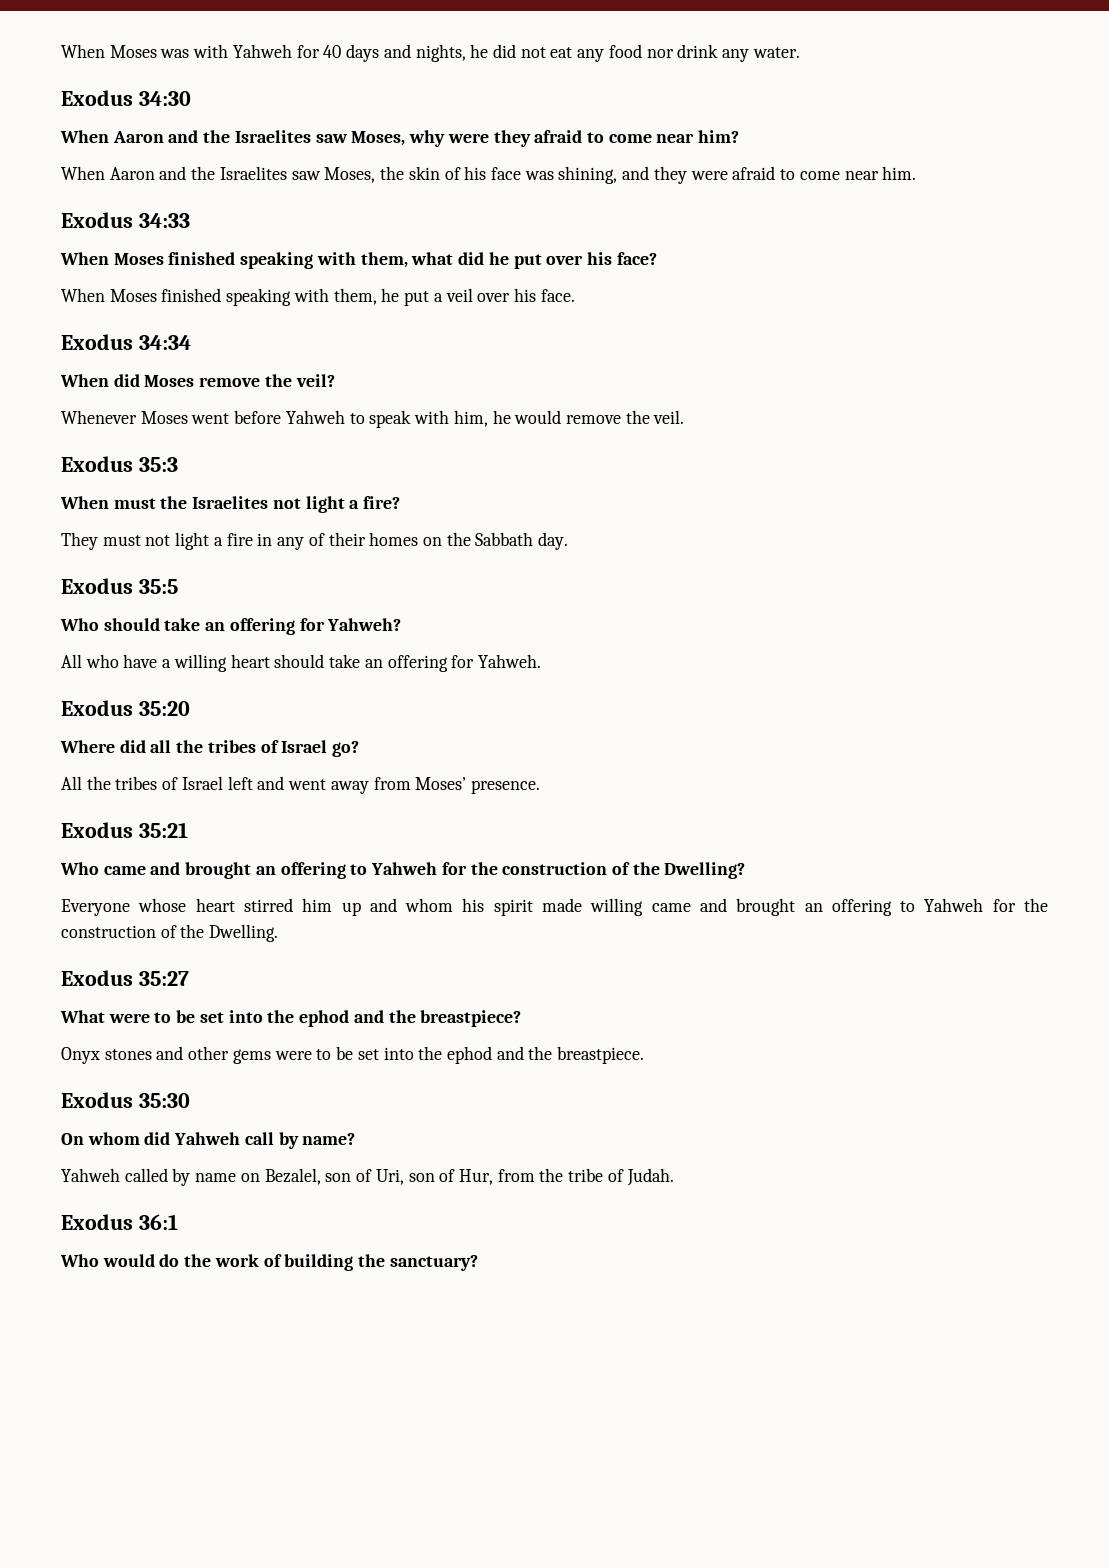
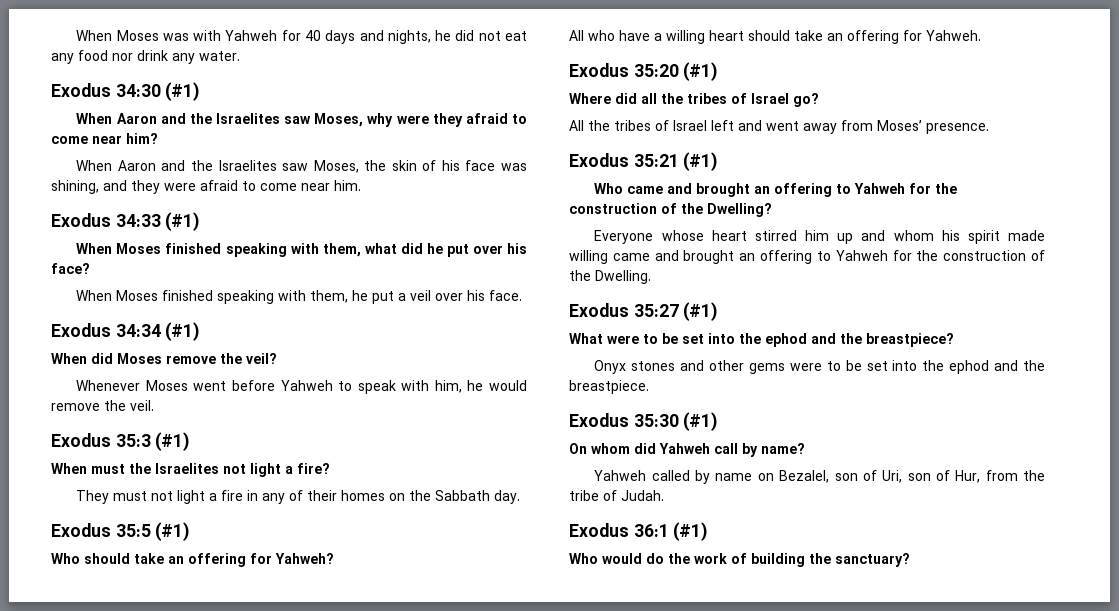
(191, 98) none -> [165,82,201,101] (#1)
(190, 220) none -> [165,212,201,231] (#1)
(191, 342) none -> [165,322,201,341] (#1)
(178, 464) none -> [155,432,191,451] (#1)
(178, 586) none -> [155,522,191,541] (#1)
(190, 708) none -> [683,62,719,81] (#1)
(188, 830) none -> [683,152,719,171] (#1)
(189, 978) none -> [683,302,719,321] (#1)
(190, 1100) none -> [683,412,719,431] (#1)
(178, 1222) none -> [673,522,709,541] (#1)

